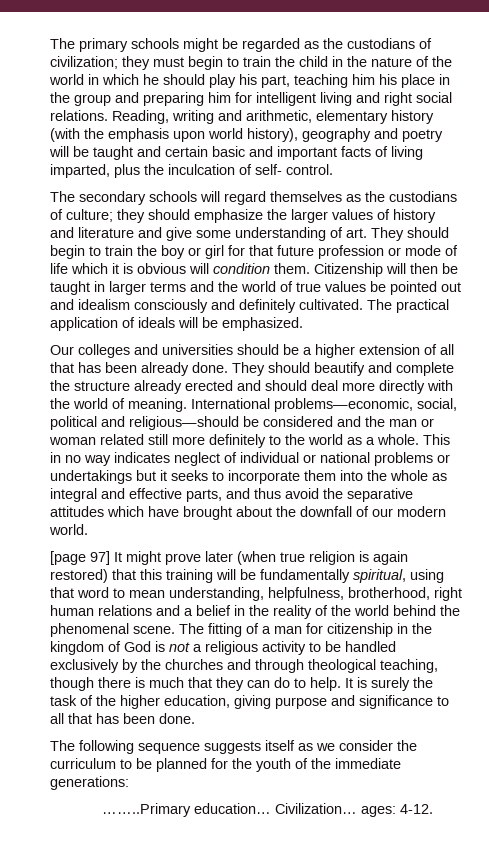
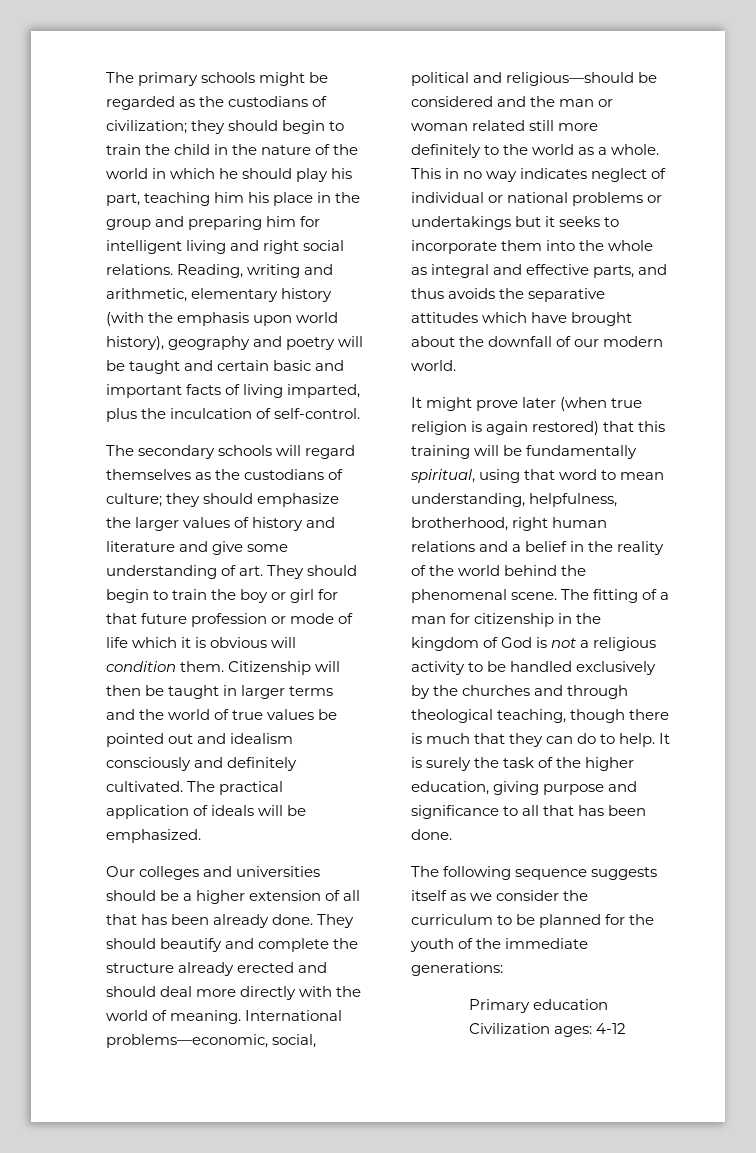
[153,57,184,67] must -> [228,120,279,131] should
[255,164,333,175] self- control. -> [274,408,361,419] self-control.
[285,488,319,499] avoid -> [448,288,496,299] avoids
[50,551,110,565] [page 97] -> (456, 365) none
[101,803,433,817] ……..Primary education… Civilization… ages: 4-12. -> [469,999,609,1013] [469,1023,627,1037] Primary education Civilization ages: 4-12

